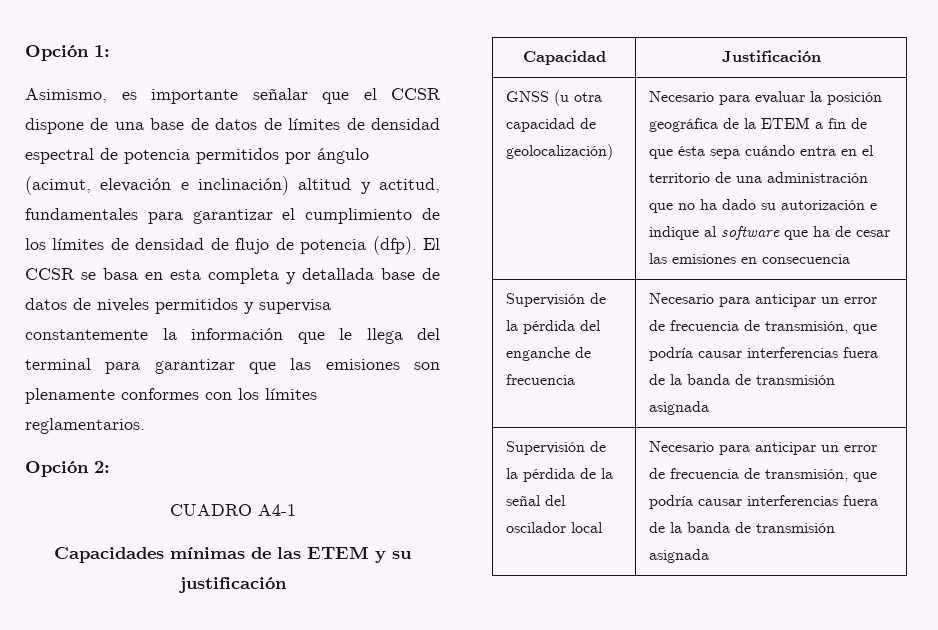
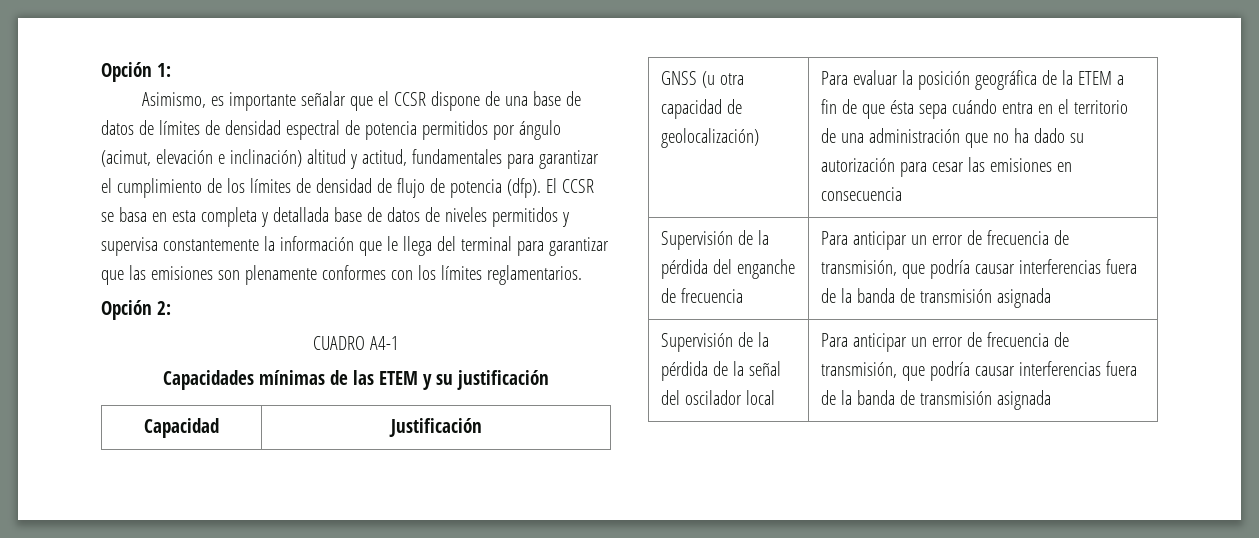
[648,91,750,105] Necesario para -> [821,71,849,85] Para
[869,203,877,210] [648,226,851,240] e indique al software que ha de -> [900,162,928,177] para
[648,293,750,307] Necesario para -> [821,231,849,245] Para
[648,441,750,455] Necesario para -> [821,333,849,347] Para

